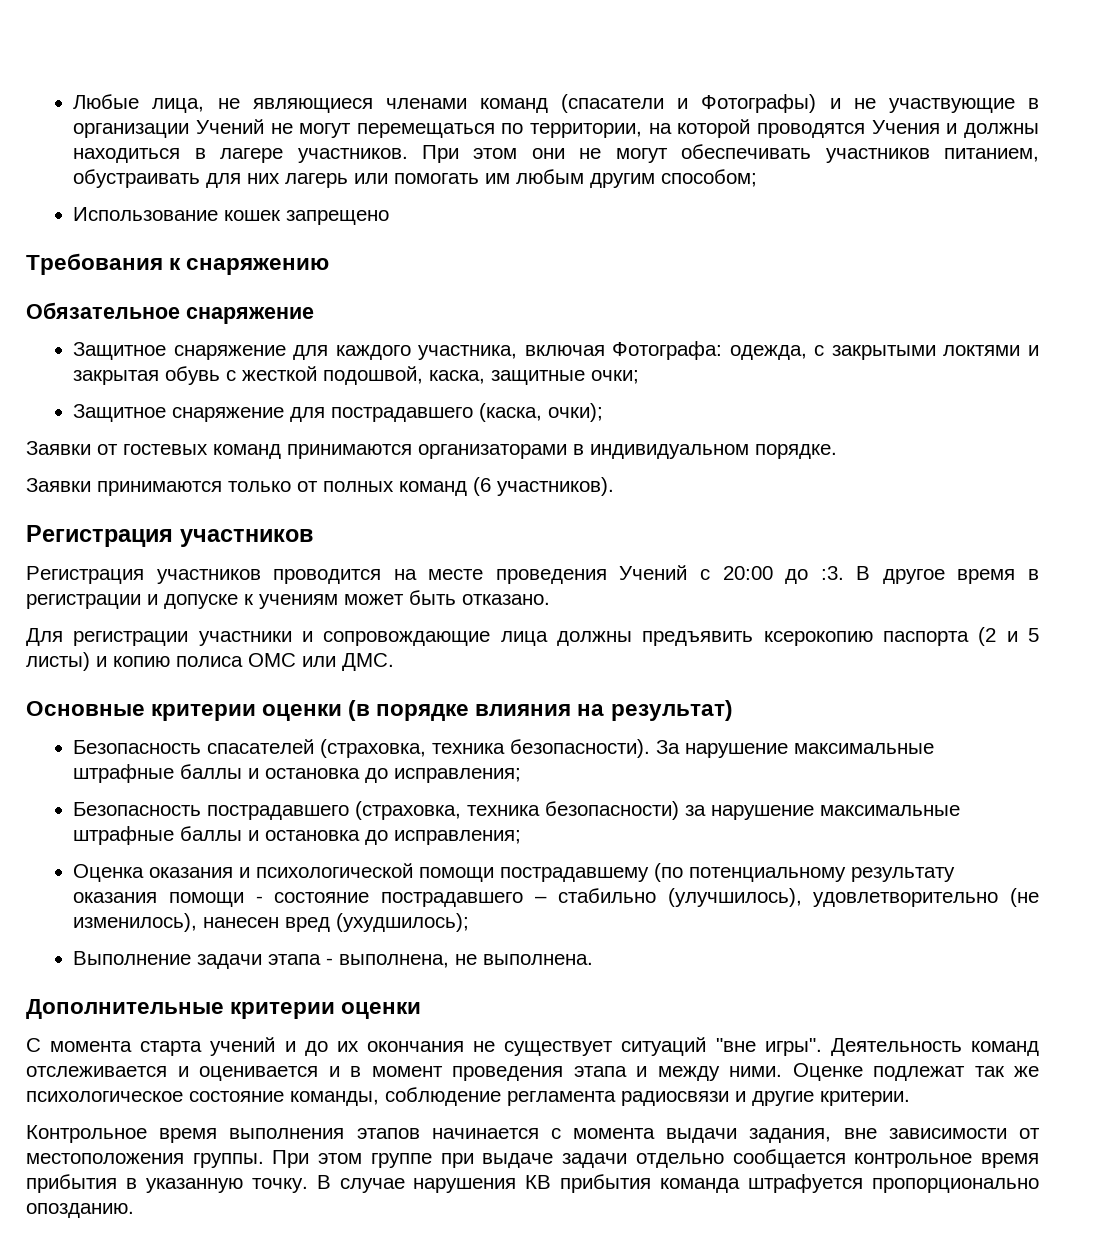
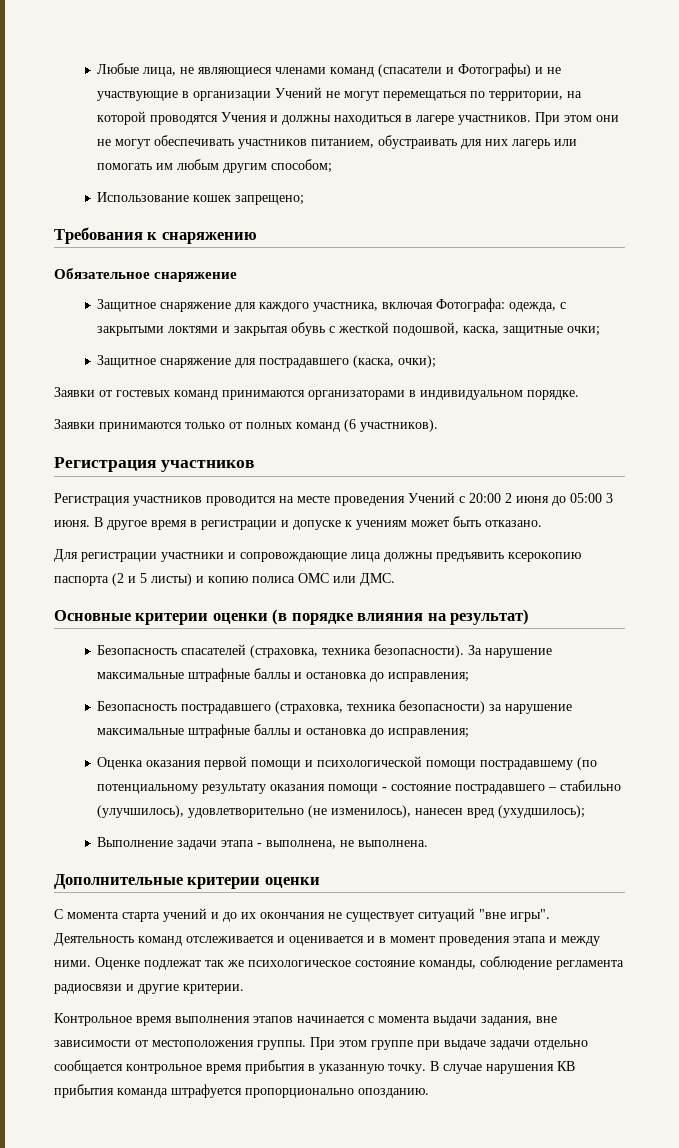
[286,210,390,225] запрещено -> [235,195,305,205] запрещено;
[785,566,844,584] до :3. -> [505,493,613,506] [54,520,90,527] 2 июня до 05:00 3 июня.
(234, 872) none -> [204,756,302,770] первой помощи

